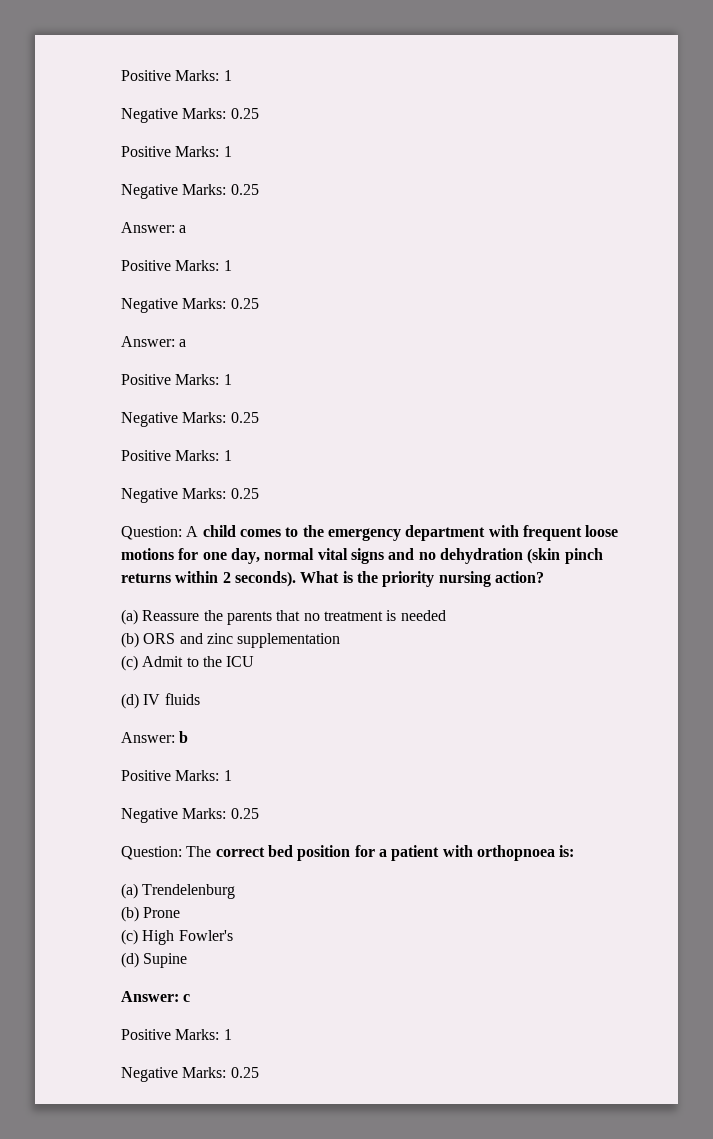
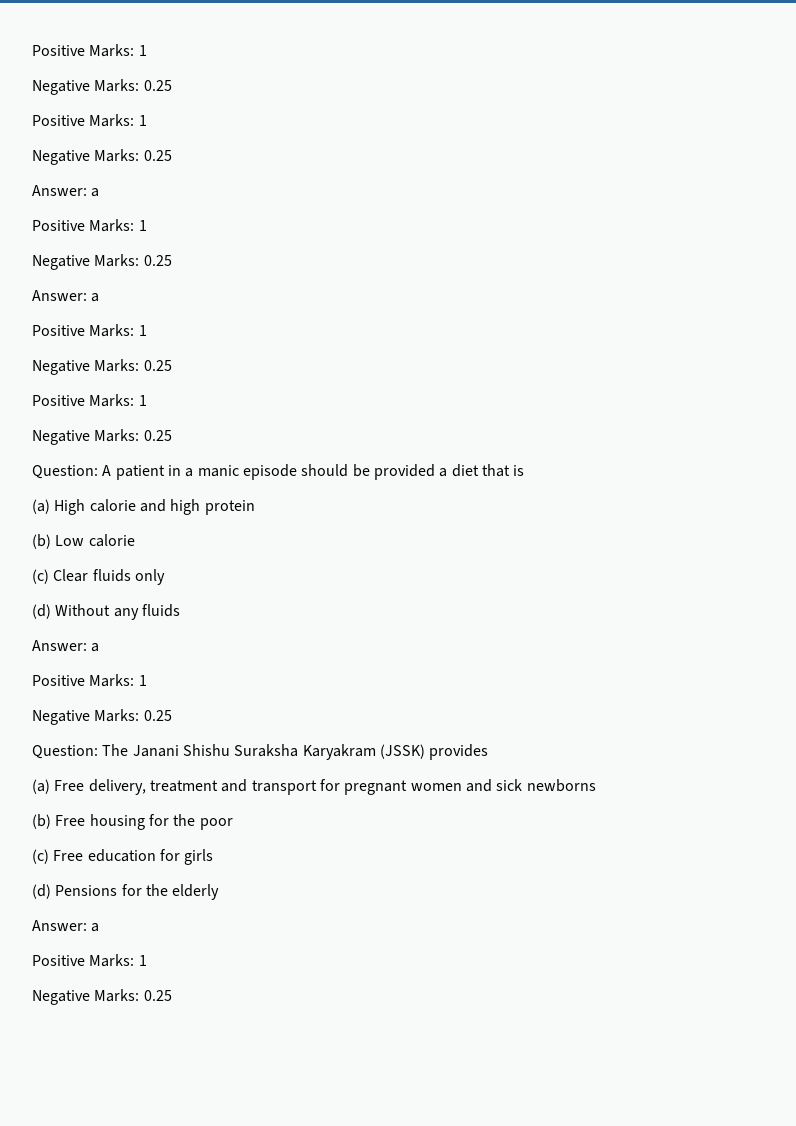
[202,525,619,541] [121,548,603,564] [121,571,544,587] [121,609,446,625] [121,632,341,648] [121,655,255,671] [121,693,161,709] child comes to the emergency department with frequent loose motions for one day, normal vital signs and no dehydration (skin pinch returns within 2 seconds). What is the priority nursing action? // (a) Reassure the parents that no treatment is needed // (b) ORS and zinc supplementation // (c) Admit to the ICU // (d) IV -> [115,464,525,480] [32,499,255,515] [32,534,135,549] [32,569,165,585] [32,604,139,620] patient in a manic episode should be provided a diet that is // (a) High calorie and high protein // (b) Low calorie // (c) Clear fluids only // (d) Without any
[179,731,189,743] b -> [91,643,100,652] a
[215,845,575,861] [121,883,236,899] [121,906,181,922] [121,929,233,945] [121,952,188,968] [121,991,191,1002] correct bed position for a patient with orthopnoea is: // (a) Trendelenburg // (b) Prone // (c) High Fowler's // (d) Supine // Answer: c -> [132,744,489,760] [32,779,596,795] [32,814,233,830] [32,849,214,865] [32,884,220,900] [32,920,100,932] Janani Shishu Suraksha Karyakram (JSSK) provides // (a) Free delivery, treatment and transport for pregnant women and sick newborns // (b) Free housing for the poor // (c) Free education for girls // (d) Pensions for the elderly // Answer: a

